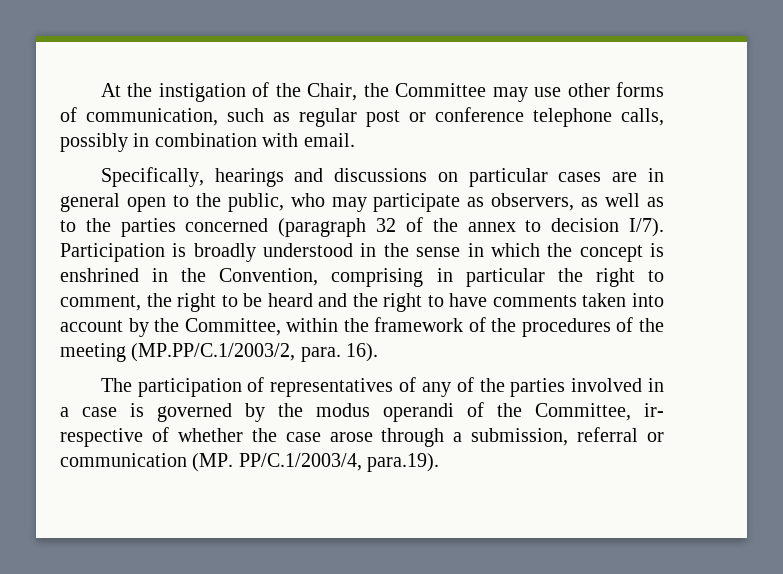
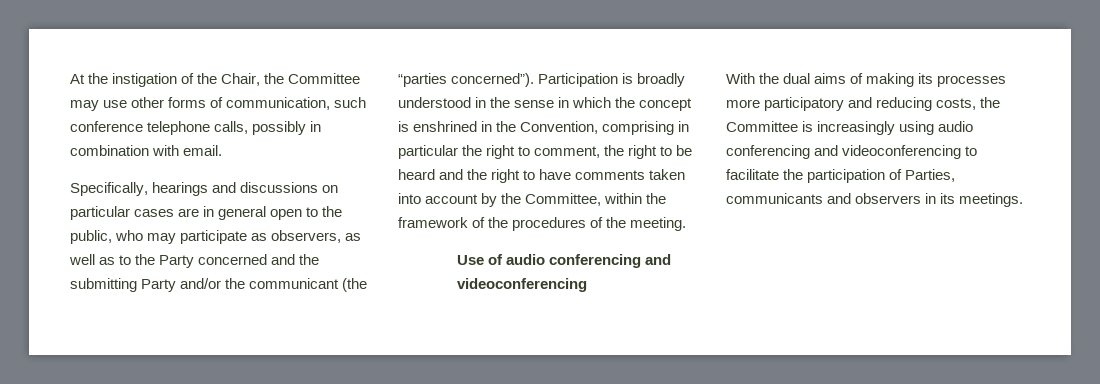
[273,108,426,127] as regular post or -> (367, 102) none
[120,217,664,237] parties concerned (paragraph 32 of the annex to decision I/7). -> [159,254,320,268] [70,278,368,292] [398,73,535,87] Party concerned and the submitting Party and/or the communicant (the “parties concerned”).
[60,343,379,362] [100,377,665,397] [60,402,664,422] [60,427,664,447] [60,453,440,472] meeting (MP.PP/C.1/2003/2, para. 16). // The participation of representatives of any of the parties involved in a case is governed by the modus operandi of the Committee, ir- respective of whether the case arose through a submission, referral or communication (MP. PP/C.1/2003/4, para.19). -> [630,217,687,231] [457,254,672,268] [457,278,588,292] [726,73,1007,87] [726,97,1001,111] [726,121,974,135] [726,145,978,159] [726,169,956,183] [726,193,1024,207] meeting. // Use of audio conferencing and videoconferencing // With the dual aims of making its processes more participatory and reducing costs, the Committee is increasingly using audio conferencing and videoconferencing to facilitate the participation of Parties, communicants and observers in its meetings.

